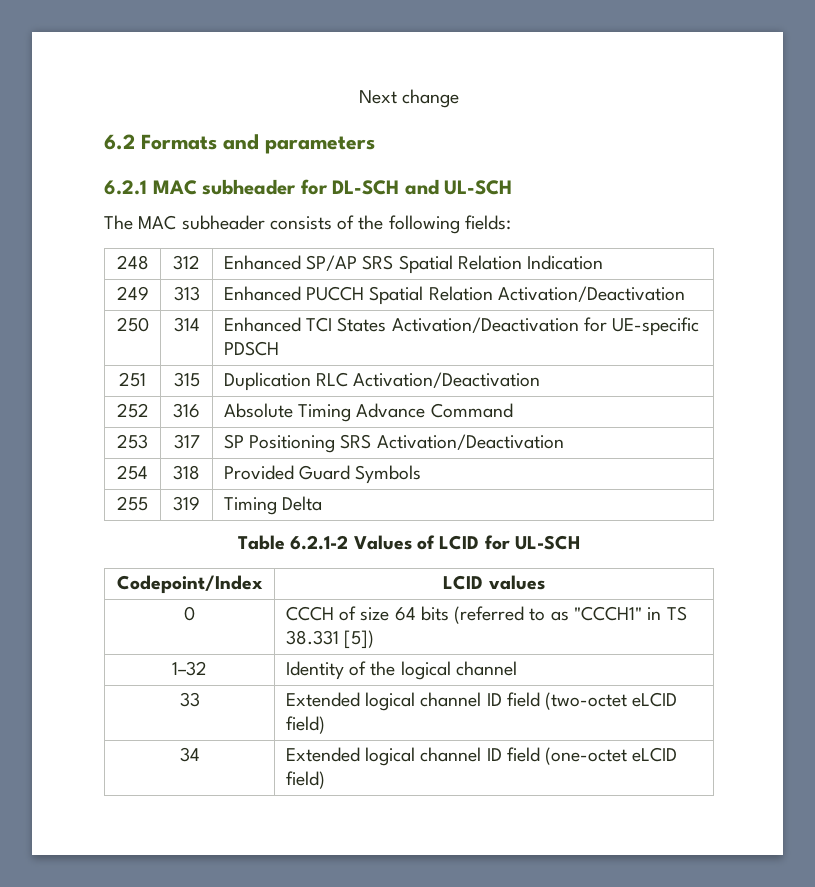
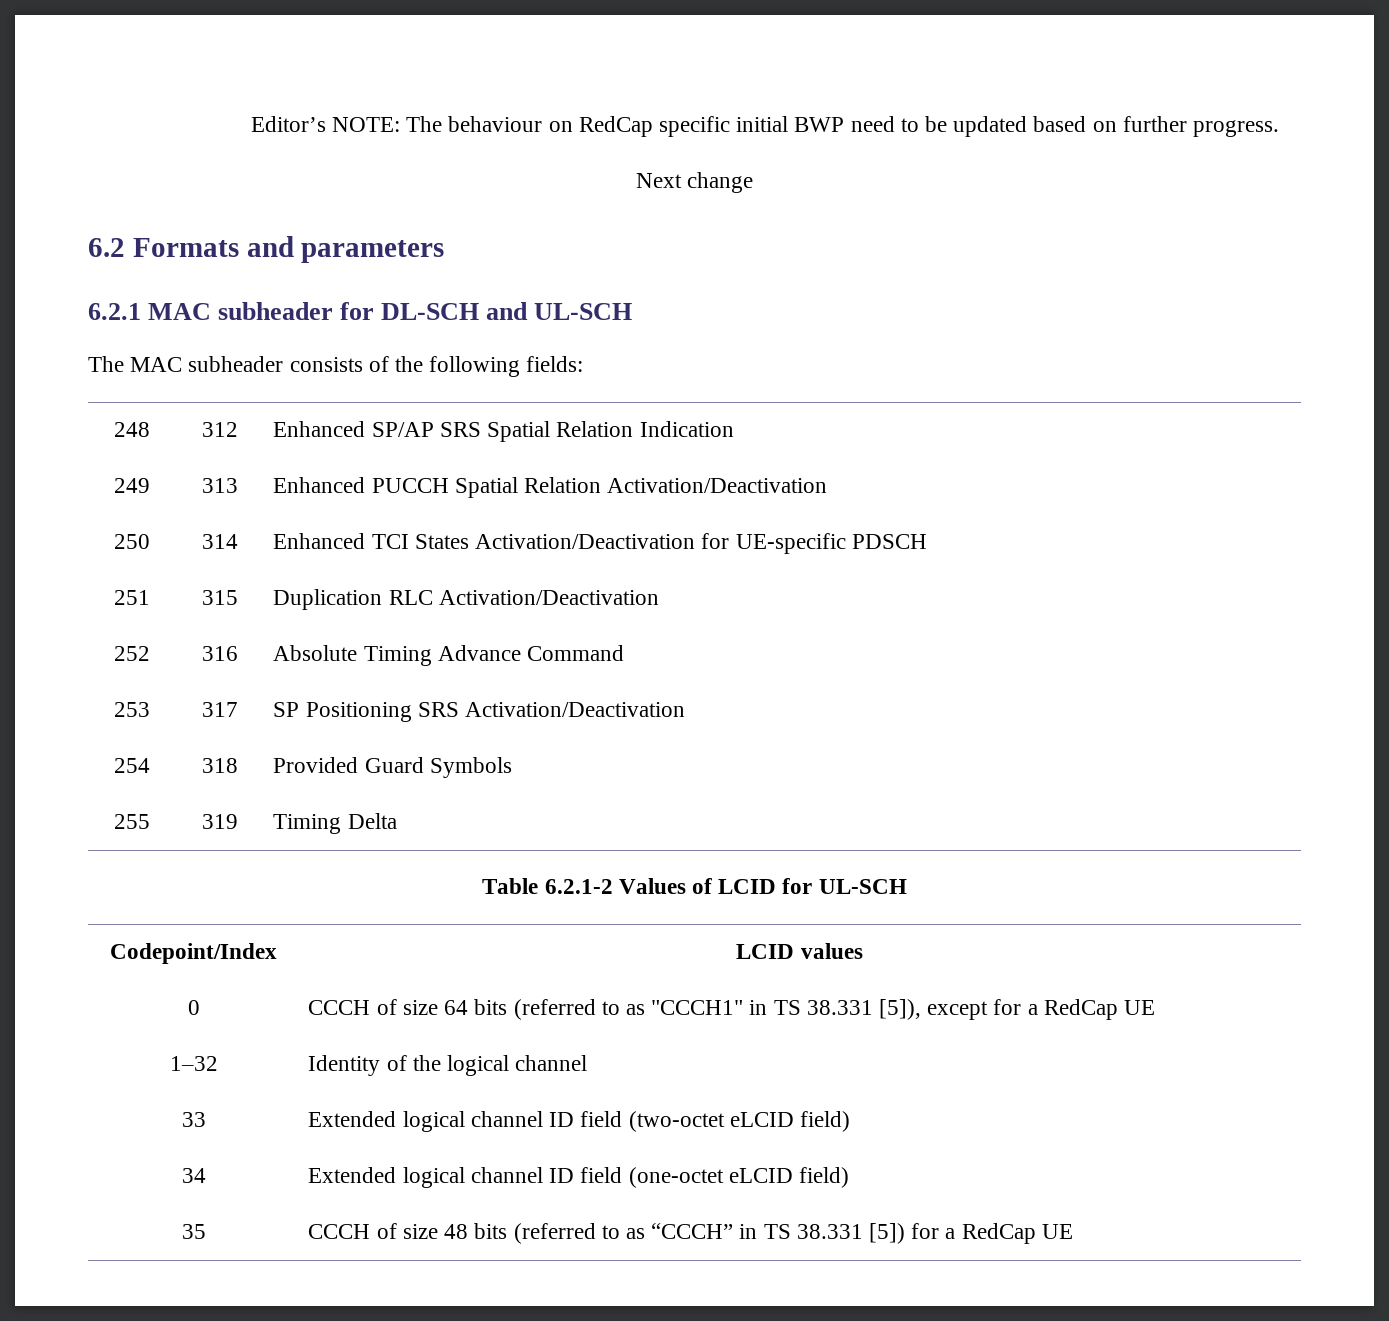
(358, 97) none -> [250,116,1280,137] Editor’s NOTE: The behaviour on RedCap specific initial BWP need to be updated based on further progress. //
[344,630,375,649] [5]) -> [878,999,1156,1020] [5]), except for a RedCap UE
(325, 780) none -> [181,1224,206,1239] [308,1223,1073,1244] // 35 | CCCH of size 48 bits (referred to as “CCCH” in TS 38.331 [5]) for a RedCap UE

